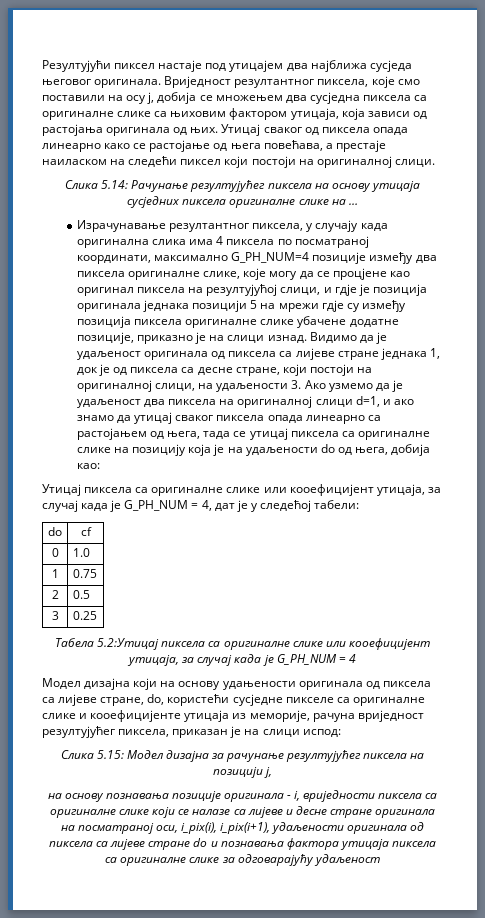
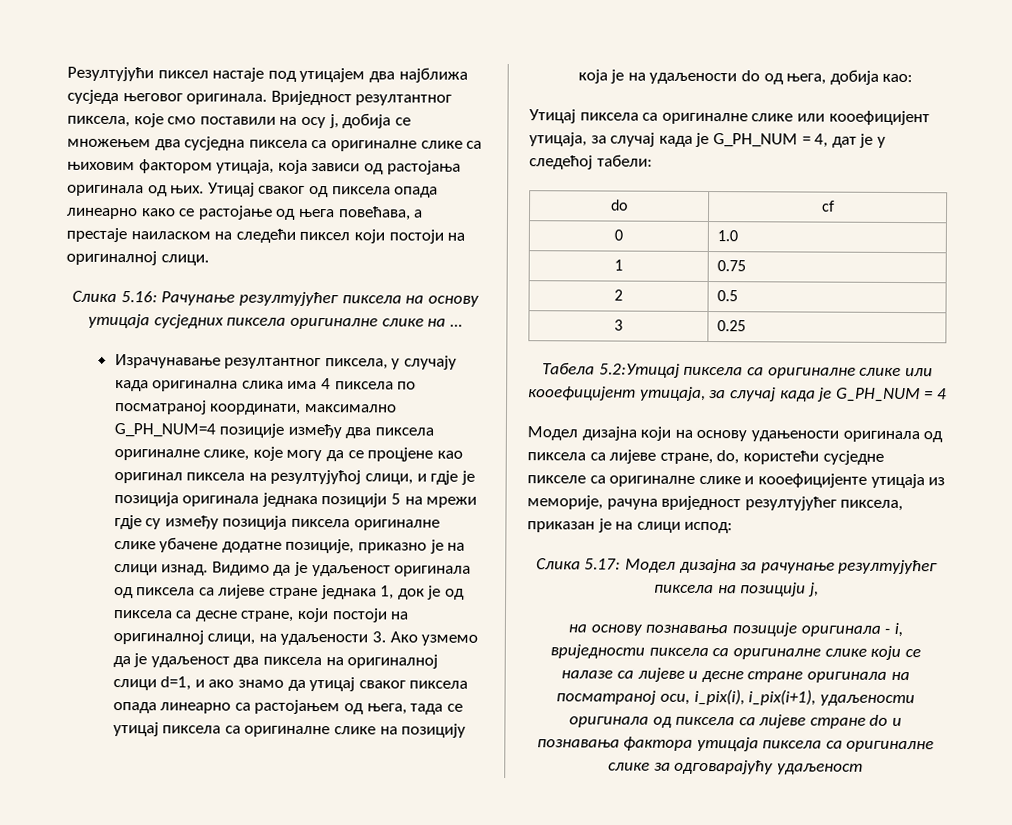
[101,180,129,189] 5.14: -> [120,291,158,303] 5.16:
[96,750,124,759] 5.15: -> [584,558,622,570] 5.17:

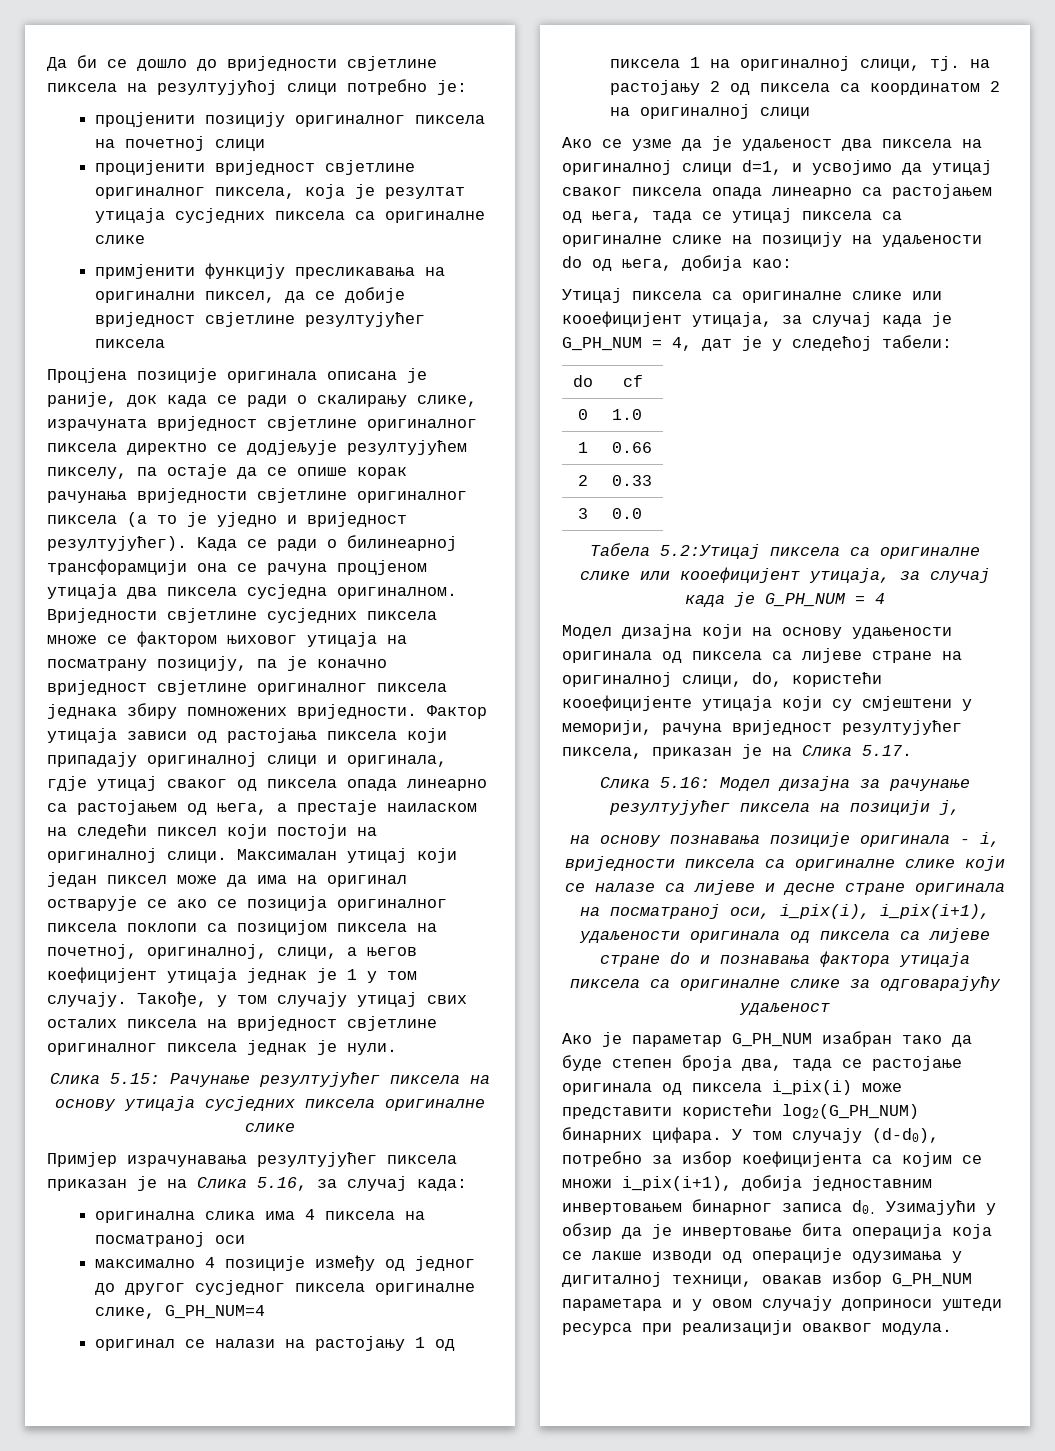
[67,66,468,83] [67,89,453,106] [67,113,411,129] [67,136,483,152] [67,159,461,175] [67,182,255,197] Резултујући пиксел настаје под утицајем два најближа сусједа његовог оригинала. Вриједност резултантног пиксела, које смо поставили на осу ј, добија се множењем два сусједна пиксела са оригиналне слике са њиховим фактором утицаја, која зависи од растојања оригинала од њих. Утицај -> [47,55,437,71] [47,79,467,95] [94,112,485,127] [94,136,265,151] [94,160,415,175] [94,184,465,199] [94,208,485,223] [94,235,145,244] [94,263,445,279] [94,287,405,303] [94,312,425,327] [94,339,165,348] [47,368,427,383] [47,392,477,407] [47,416,477,431] [47,440,467,455] [47,464,407,479] [47,488,467,503] [47,512,407,527] [47,535,457,551] [47,559,427,575] [47,584,457,599] [47,608,437,623] [47,631,407,647] [47,656,387,671] [47,680,447,695] [47,703,487,719] [47,728,447,743] [47,752,447,767] [47,776,157,791] Да би се дошло до вриједности свјетлине пиксела на резултујућој слици потребно је: // процјенити позицију оригиналног пиксела на почетној слици // процијенити вриједност свјетлине оригиналног пиксела, која је резултат утицаја сусједних пиксела са оригиналне слике // примјенити функцију пресликавања на оригинални пиксел, да се добије вриједност свјетлине резултујућег пиксела // Процјена позиције оригинала описана је раније, док када се ради о скалирању слике, израчуната вриједност свјетлине оригиналног пиксела директно се додјељује резултујућем пикселу, па остаје да се опише корак рачунања вриједности свјетлине оригиналног пиксела (а то је уједно и вриједност резултујућег). Kада се ради о билинеарној трансфорамцији oна се рачуна процјеном утицаја два пиксела сусједна оригиналном. Вриједности свјетлине сусједних пиксела множе се фактором њиховог утицаја на посматрану позицију, па је коначно вриједност свјетлине оригиналног пиксела једнака збиру помножених вриједности. Фактор утицаја зависи од растојања пиксела који припадају оригиналној слици и оригинала, гдје утицај
[140,205,411,221] како се растојање од њега повећава, -> [47,800,267,815] са растојањем од њега,
[72,290,158,303] // Слика 5.16: -> [237,848,457,863] [47,872,407,887] [47,896,447,911] [47,920,437,935] [47,944,417,959] [47,967,417,983] [47,991,467,1007] [47,1016,437,1031] [47,1040,397,1055] [50,1073,160,1084] Максималан утицај који један пиксел може да има на оригинал остварује се ако се позиција оригиналног пиксела поклопи са позицијом пиксела на почетној, оригиналној, слици, а његов коефицијент утицаја једнак је 1 у том случају. Такође, у том случају утицај свих осталих пиксела на вриједност свјетлине оригиналног пиксела једнак је нули. // Слика 5.15:
[427,318,463,327] [114,354,457,370] [114,380,149,392] на … // Израчунавање резултантног пиксела, у случају када -> [47,1152,457,1167] [47,1176,467,1191] // Примјер израчунавања резултујућег пиксела приказан је на Слика 5.16, за случај када: //
[397,381,417,390] [113,400,397,415] [113,423,434,439] [113,446,463,462] [113,469,475,485] [113,492,478,508] [113,515,440,531] [113,537,466,554] [113,561,472,577] [113,584,465,600] [112,607,409,623] [112,630,479,646] по посматраној координати, максимално G_PH_NUM=4 позиције између два пиксела оригиналне слике, које могу да се процјене као оригинал пиксела на резултујућој слици, и гдје је позиција оригинала једнака позицији 5 на мрежи гдје су између позиција пиксела оригиналне слике убачене додатне позиције, приказно је на слици изнад. Видимо да је удаљеност оригинала од пиксела са лијеве стране једнака 1, док је од пиксела са десне стране, који постоји на оригиналној слици, на удаљености 3. Ако узмемо -> [404,1211,425,1220] [94,1232,245,1247] [94,1255,475,1271] [94,1280,475,1295] [94,1305,265,1319] [94,1336,455,1351] [609,56,990,71] [609,80,1000,95] [609,104,810,119] [562,137,672,151] на посматраној оси // максимално 4 позиције између од једног до другог сусједног пиксела оригиналне слике, G_PH_NUM=4 // оригинал се налази на растојању 1 од пиксела 1 на оригиналној слици, тј. на растојању 2 од пиксела са координатом 2 на оригиналној слици // Ако се узме
[208,679,284,688] ако знамо -> [812,160,892,175] усвојимо
[577,69,625,84] која је -> (842, 239) none
[717,260,747,272] 0.75 -> [611,442,652,453] 0.66
[717,290,739,302] 0.5 -> [611,475,652,486] 0.33
[717,320,747,332] 0.25 -> [611,508,642,519] 0.0
[659,450,884,465] [527,473,946,489] [527,495,603,510] стране, do, користећи сусједне пикселе са оригиналне слике и кооефицијенте утицаја из меморије, -> [872,651,962,663] [562,672,882,687] [562,695,972,711] [562,720,652,735] стране на оригиналној слици, do, користећи кооефицијенте утицаја који су смјештени у меморији,
[636,521,734,534] [535,558,622,570] слици испод: // Слика 5.17: -> [802,745,912,756] [600,777,710,788] Слика 5.17. // Слика 5.16:
(863, 769) none -> [562,1031,972,1047] [562,1055,962,1071] [562,1080,902,1095] [562,1104,919,1119] [562,1127,939,1143] [562,1151,982,1167] [562,1175,932,1191] [562,1199,996,1215] [562,1223,992,1239] [562,1248,962,1263] [562,1271,972,1287] [562,1296,1002,1311] [562,1320,952,1335] // Ако је параметар G_PH_NUM изабран тако да буде степен броја два, тада се растојање оригинала од пиксела i_pix(i) може представити користећи log2(G_PH_NUM) бинарних цифара. У том случају (d-d0), потребно за избор коефицијента са којим се множи i_pix(i+1), добија једноставним инвертовањем бинарног записа d0. Узимајући у обзир да је инвертовање бита операција која се лакше изводи од операције одузимања у дигиталној техници, овакав избор G_PH_NUM параметара и у овом случају доприноси уштеди ресурса при реализацији оваквог модула.

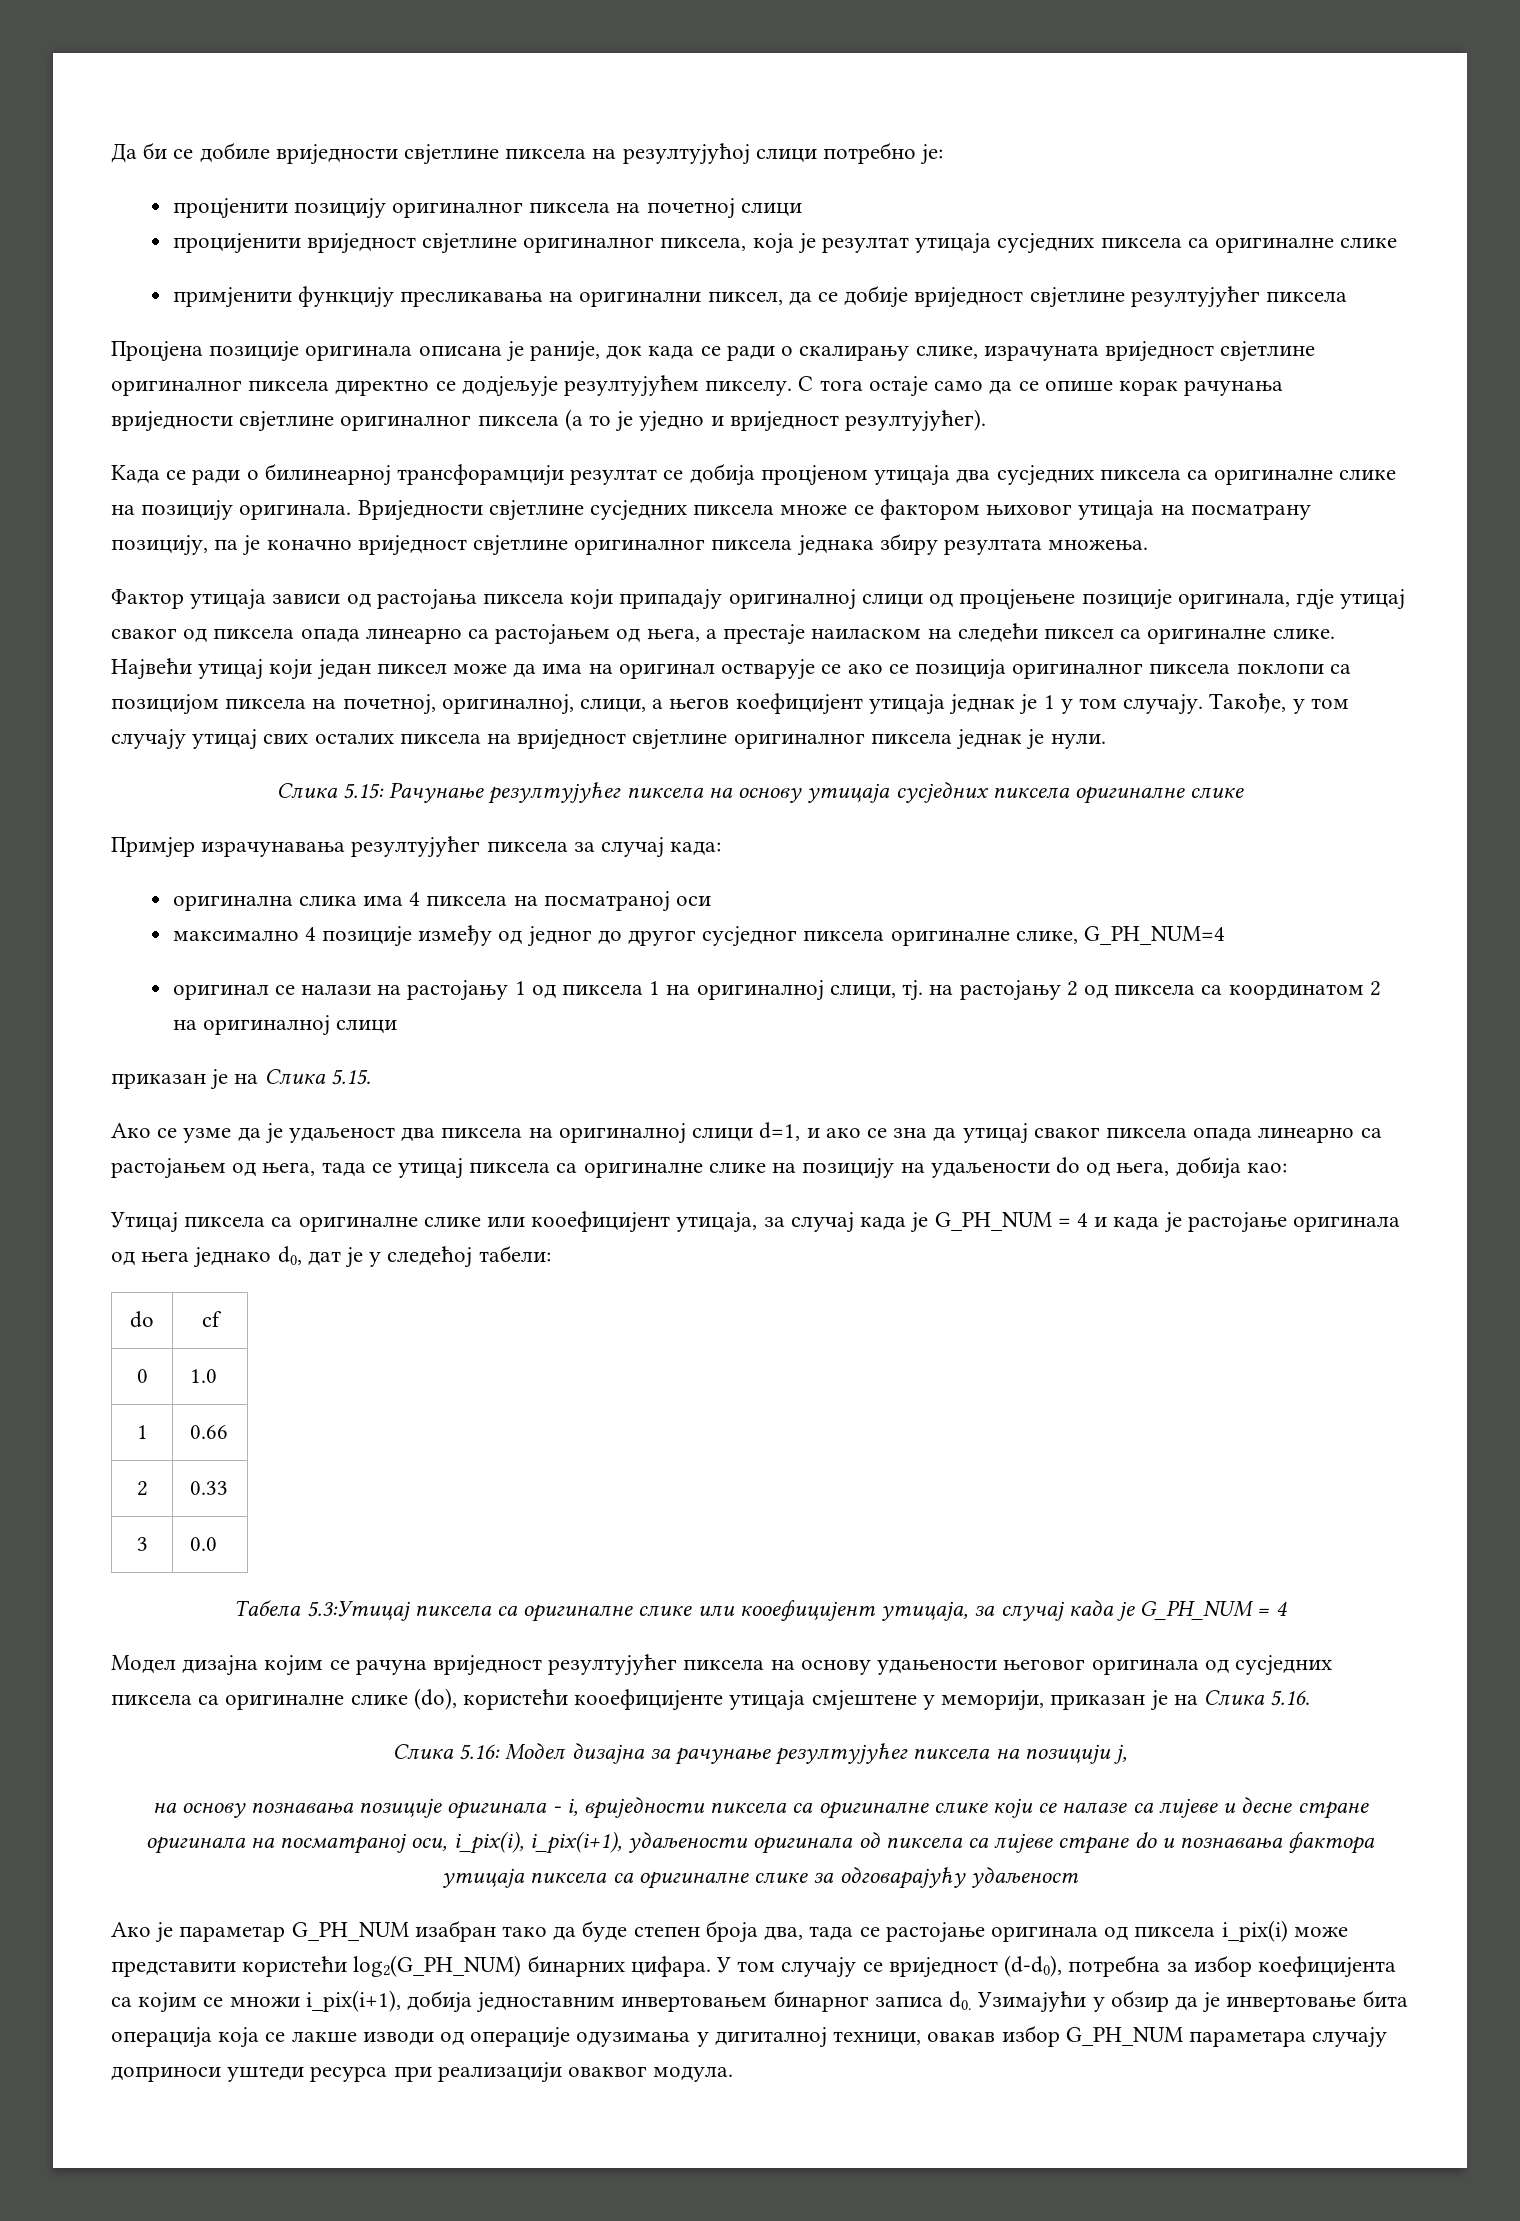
[137,59,217,71] дошло до -> [199,142,270,163] добиле
[47,464,227,479] пикселу, па остаје -> [705,376,984,397] пикселу. С тога остаје само
(187, 543) none -> (987, 420) //
[197,560,427,575] [47,584,457,599] oна се рачуна процјеном утицаја два пиксела сусједна оригиналном. -> [570,463,1397,486] [111,500,352,521] резултат се добија процјеном утицаја два сусједних пиксела са оригиналне слике на позицију оригинала.
[187,704,417,719] помножених вриједности. -> [944,539,1149,555] резултата множења. //
[327,755,337,764] и -> [929,589,1172,610] од процјењене позиције
[227,824,377,839] [47,848,337,863] који постоји на оригиналној слици. Максималан -> [1120,628,1335,644] [111,658,192,680] са оригиналне слике. Највећи
[47,1176,307,1191] приказан је на Слика 5.16, -> (568, 846) none
(810, 113) none -> [111,1069,371,1090] // приказан је на Слика 5.15.
[812,160,892,175] усвојимо -> [825,1128,928,1138] ако се зна
[672,337,692,351] 4, -> [1076,1212,1400,1233] [111,1246,302,1268] 4 и када је растојање оригинала од њега једнако d0,
[660,544,760,559] 5.2:Утицај -> [306,1601,410,1621] 5.3:Утицај
[702,624,742,639] који -> [264,1654,765,1676] којим се рачуна вриједност резултујућег пиксела
[562,648,962,663] [562,672,882,687] [562,695,972,711] [562,720,962,735] [562,744,912,759] оригинала од пиксела са лијеве стране на оригиналној слици, do, користећи кооефицијенте утицаја који су смјештени у меморији, рачуна вриједност резултујућег пиксела, приказан је на Слика 5.17. -> [1003,1655,1332,1676] [111,1688,1311,1711] његовог оригинала од сусједних пиксела са оригиналне слике (do), користећи кооефицијенте утицаја смјештене у меморији, приказан је на Слика 5.16.
[872,1128,939,1143] [562,1151,642,1167] (d-d0), потребно -> [862,1955,1161,1978] се вриједност (d-d0), потребна
[672,1299,752,1311] и у овом -> (1306, 2039) none

